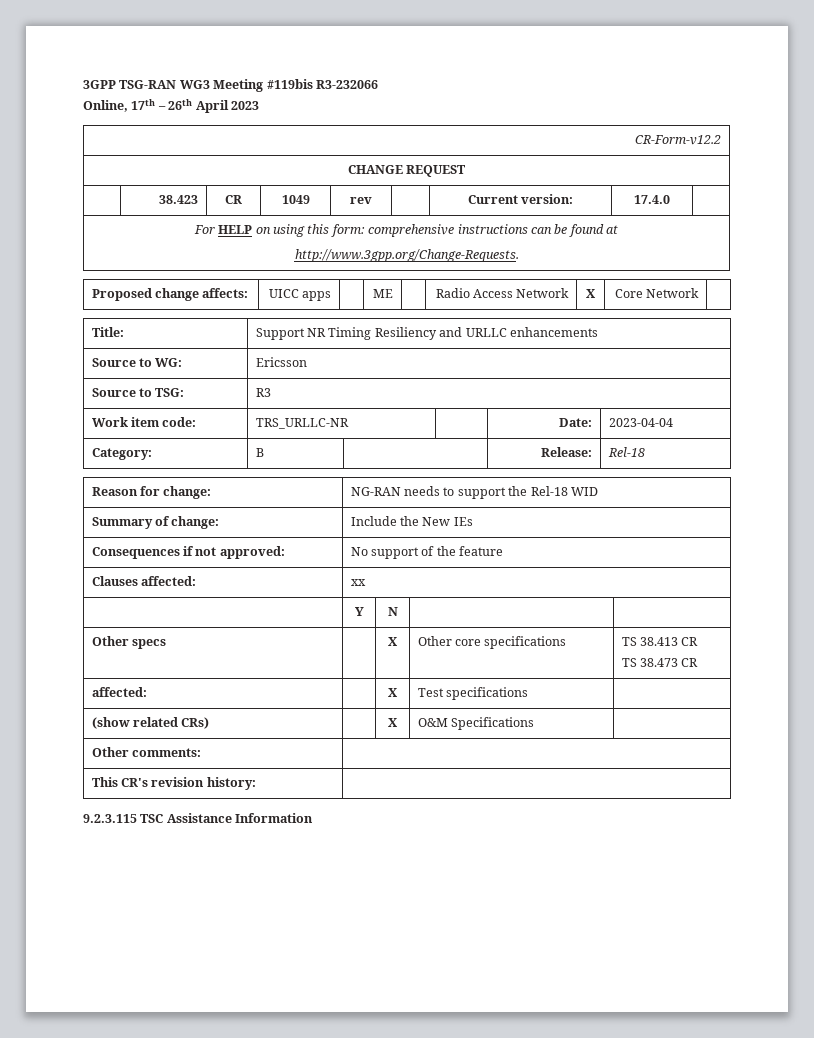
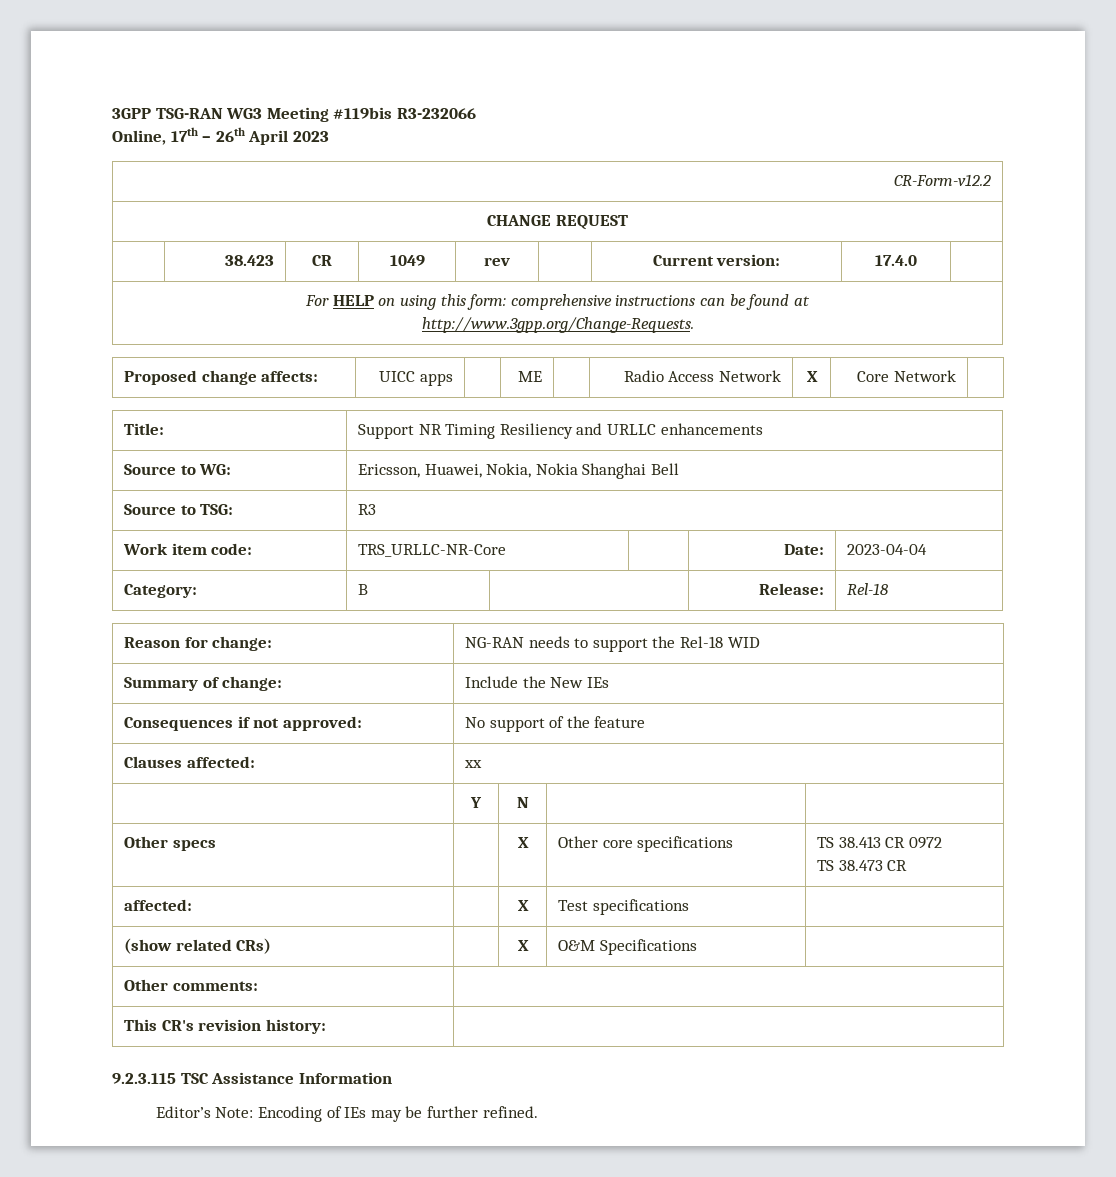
[255,357,307,367] Ericsson -> [358,463,679,479] Ericsson, Huawei, Nokia, Nokia Shanghai Bell
[255,418,349,429] TRS_URLLC-NR -> [358,544,507,557] TRS_URLLC-NR-Core
(699, 641) none -> [908,837,942,849] 0972
(314, 818) none -> [155,1106,538,1122] // Editor’s Note: Encoding of IEs may be further refined.

